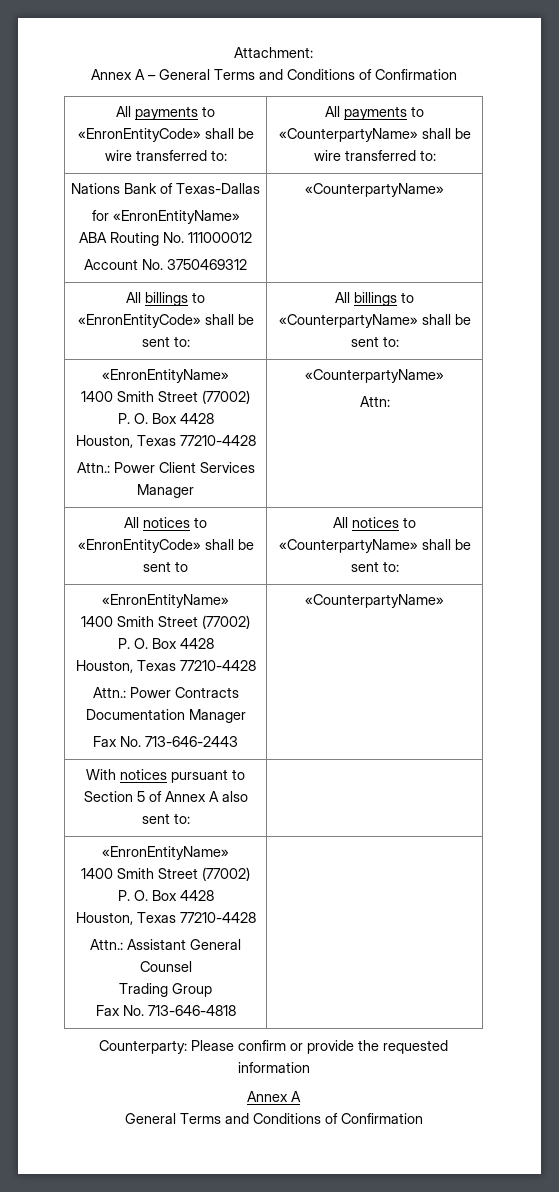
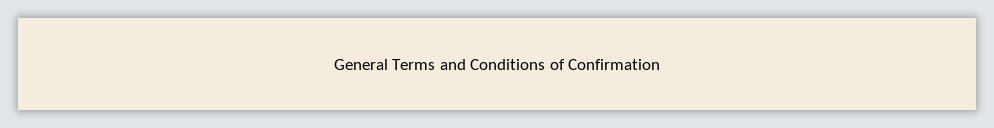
[234,47,313,58] [90,69,457,80] [116,106,215,120] [77,128,254,142] [104,150,227,161] [325,106,424,120] [278,128,471,142] [313,150,436,161] [71,183,260,194] [91,210,240,224] [79,232,252,246] [84,259,247,270] [305,183,444,197] [126,292,205,306] [77,314,254,328] [141,336,190,347] [335,292,414,306] [278,314,471,328] [350,336,399,347] [102,369,229,383] [81,390,250,404] [117,413,214,424] [75,435,256,448] [76,462,255,473] [137,484,194,498] [305,369,444,383] [359,396,390,407] [124,517,207,528] [77,539,254,553] [143,561,188,572] [333,517,416,528] [278,539,471,553] [350,561,399,572] [102,594,229,608] [81,615,250,629] [117,638,214,649] [75,660,256,673] [92,687,239,698] [85,709,246,723] [93,736,238,747] [305,594,444,608] [86,769,245,783] [83,791,248,802] [141,813,190,824] [102,846,229,860] [81,867,250,881] [117,890,214,901] [75,912,256,925] [90,939,241,950] [139,961,192,972] [119,983,212,997] [95,1005,236,1016] [99,1040,448,1054] [237,1062,310,1073] [247,1091,301,1102] [124,1113,423,1124] Attachment: // Annex A – General Terms and Conditions of Confirmation // All payments to «EnronEntityCode» shall be wire transferred to: | All payments to «CounterpartyName» shall be wire transferred to: // Nations Bank of Texas-Dallas // for «EnronEntityName» // ABA Routing No. 111000012 // Account No. 3750469312 | «CounterpartyName» // All billings to «EnronEntityCode» shall be sent to: | All billings to «CounterpartyName» shall be sent to: // «EnronEntityName» // 1400 Smith Street (77002) // P. O. Box 4428 // Houston, Texas 77210-4428 // Attn.: Power Client Services Manager | «CounterpartyName» // Attn: // All notices to «EnronEntityCode» shall be sent to | All notices to «CounterpartyName» shall be sent to: // «EnronEntityName» // 1400 Smith Street (77002) // P. O. Box 4428 // Houston, Texas 77210-4428 // Attn.: Power Contracts Documentation Manager // Fax No. 713-646-2443 | «CounterpartyName» // With notices pursuant to Section 5 of Annex A also sent to: | // «EnronEntityName» // 1400 Smith Street (77002) // P. O. Box 4428 // Houston, Texas 77210-4428 // Attn.: Assistant General Counsel // Trading Group // Fax No. 713-646-4818 | // Counterparty: Please confirm or provide the requested information // Annex A // General Terms and Conditions of Confirmation -> [333,59,661,70] General Terms and Conditions of Confirmation

